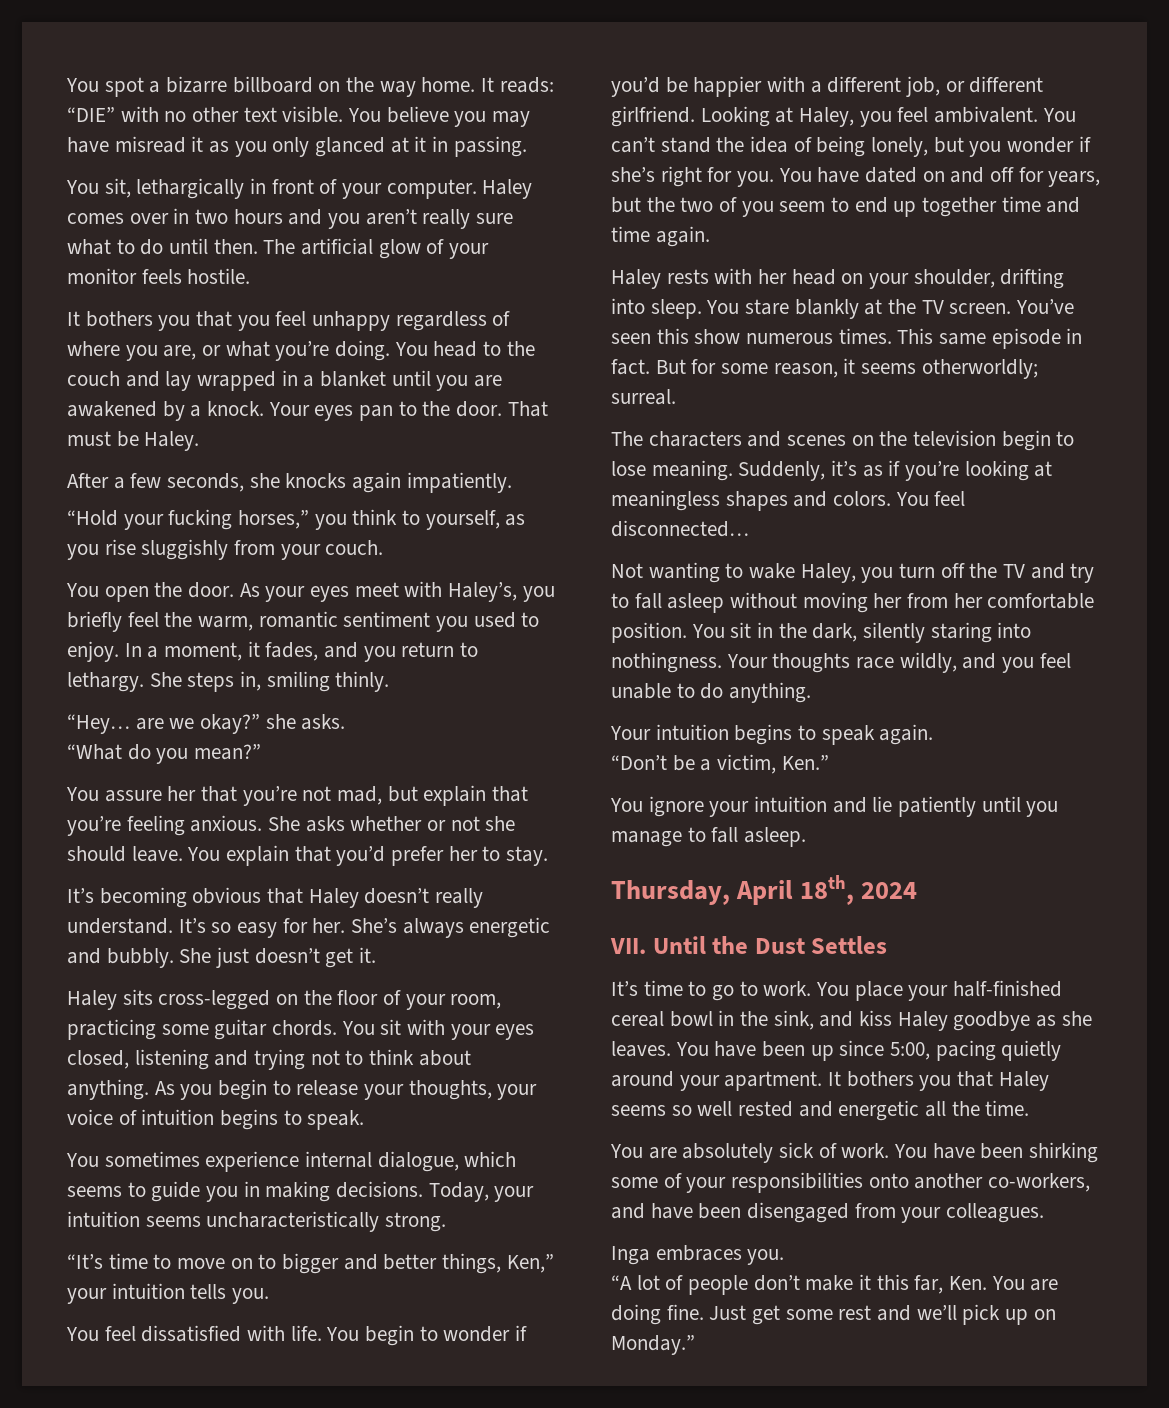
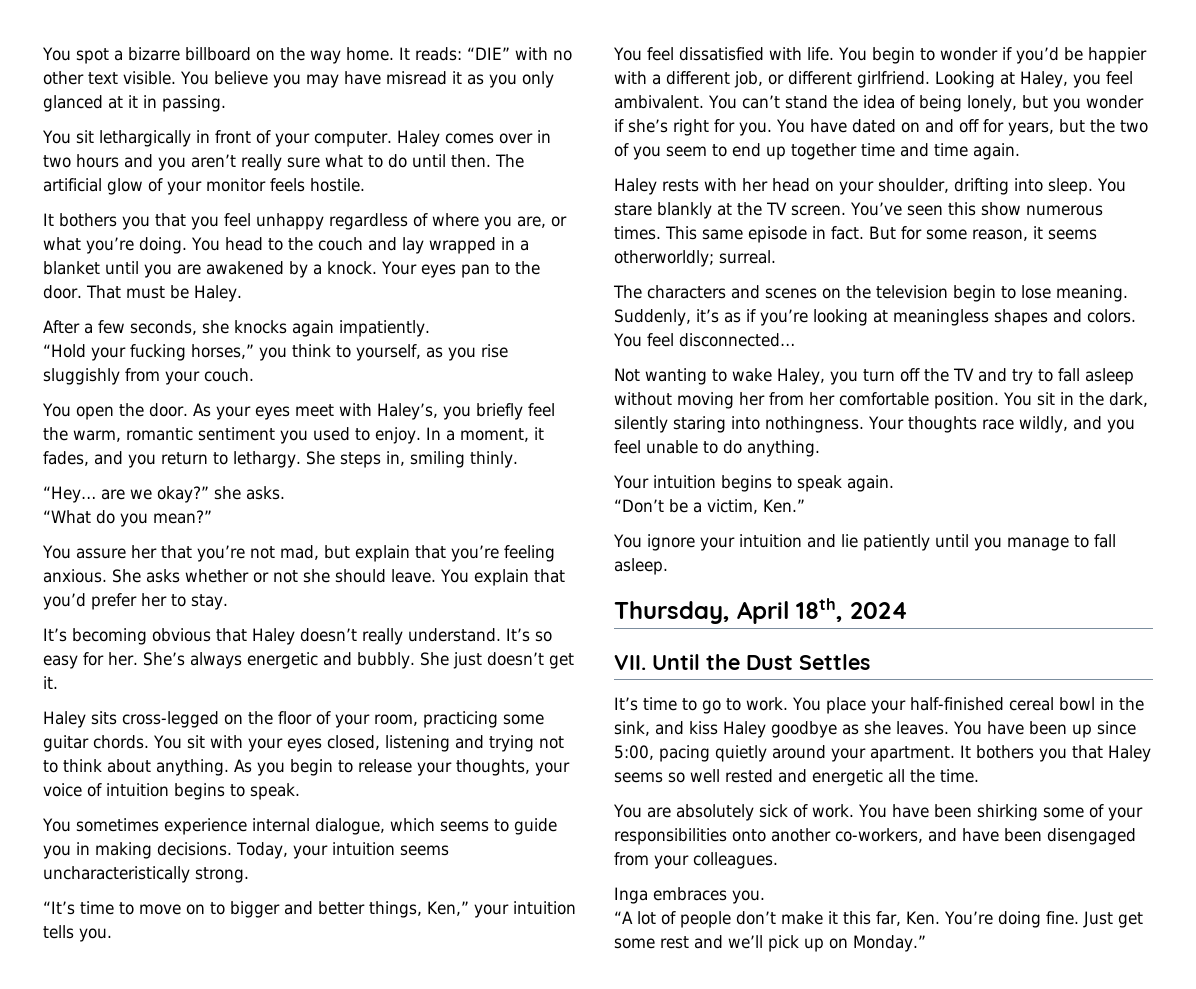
[104,178,131,198] sit, -> [75,130,94,144] sit
[991,1276,1059,1291] You are -> [943,911,993,925] You’re

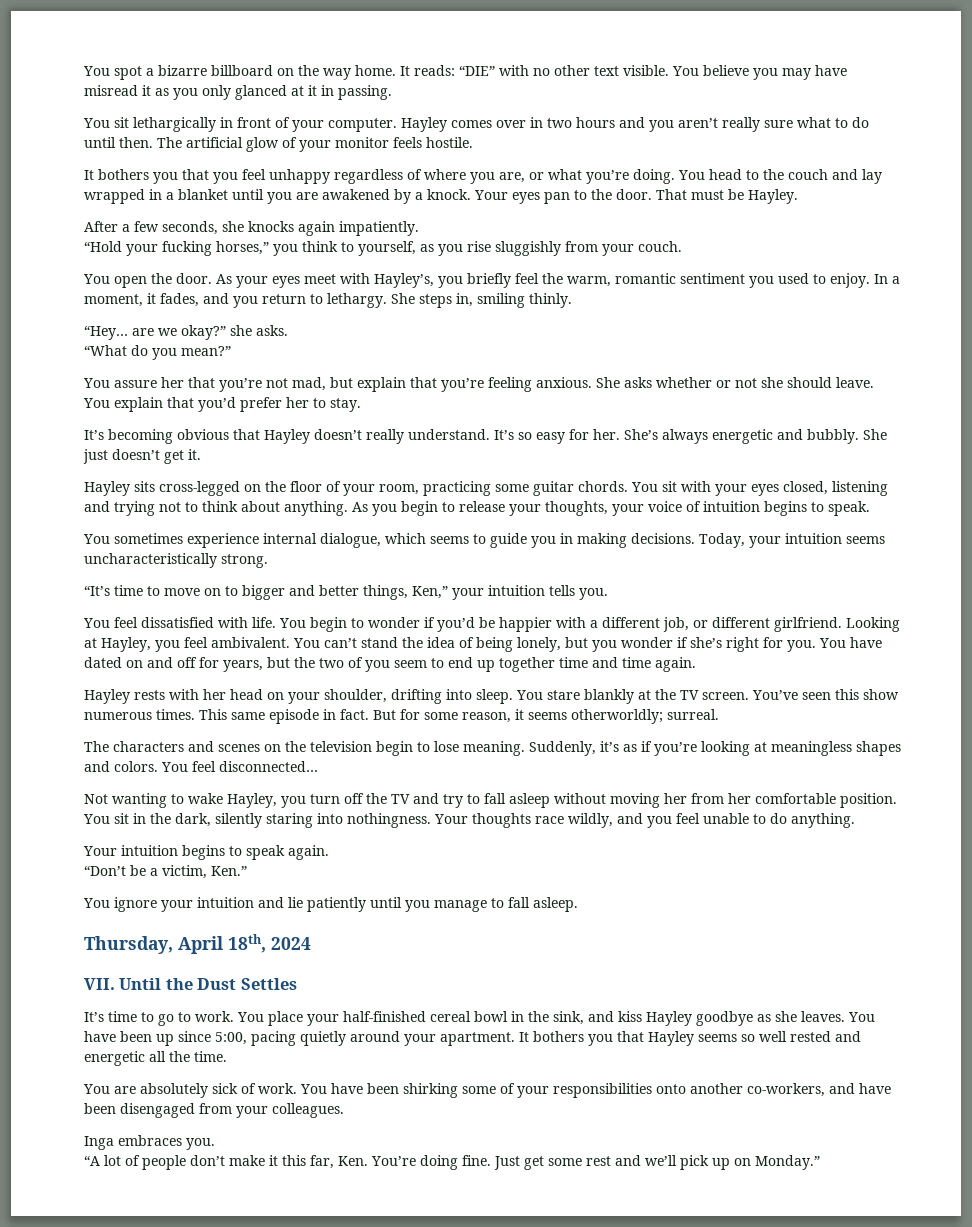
[396,130,440,147] Haley -> [401,117,447,132] Hayley
[193,285,242,302] Haley. -> [748,189,798,204] Hayley.
[376,403,438,420] Haley’s, -> [374,273,434,288] Hayley’s,
[252,628,295,645] Haley -> [264,429,310,444] Hayley
[43,711,86,728] Haley -> [84,481,130,496] Hayley
[1020,71,1068,88] Haley, -> [101,637,151,652] Hayley,
[614,178,657,195] Haley -> [84,689,130,704] Hayley
[777,368,825,385] Haley, -> [227,793,277,808] Hayley,
[723,721,766,738] Haley -> [646,1011,692,1026] Hayley
[1108,745,1151,762] Haley -> [648,1031,694,1046] Hayley

